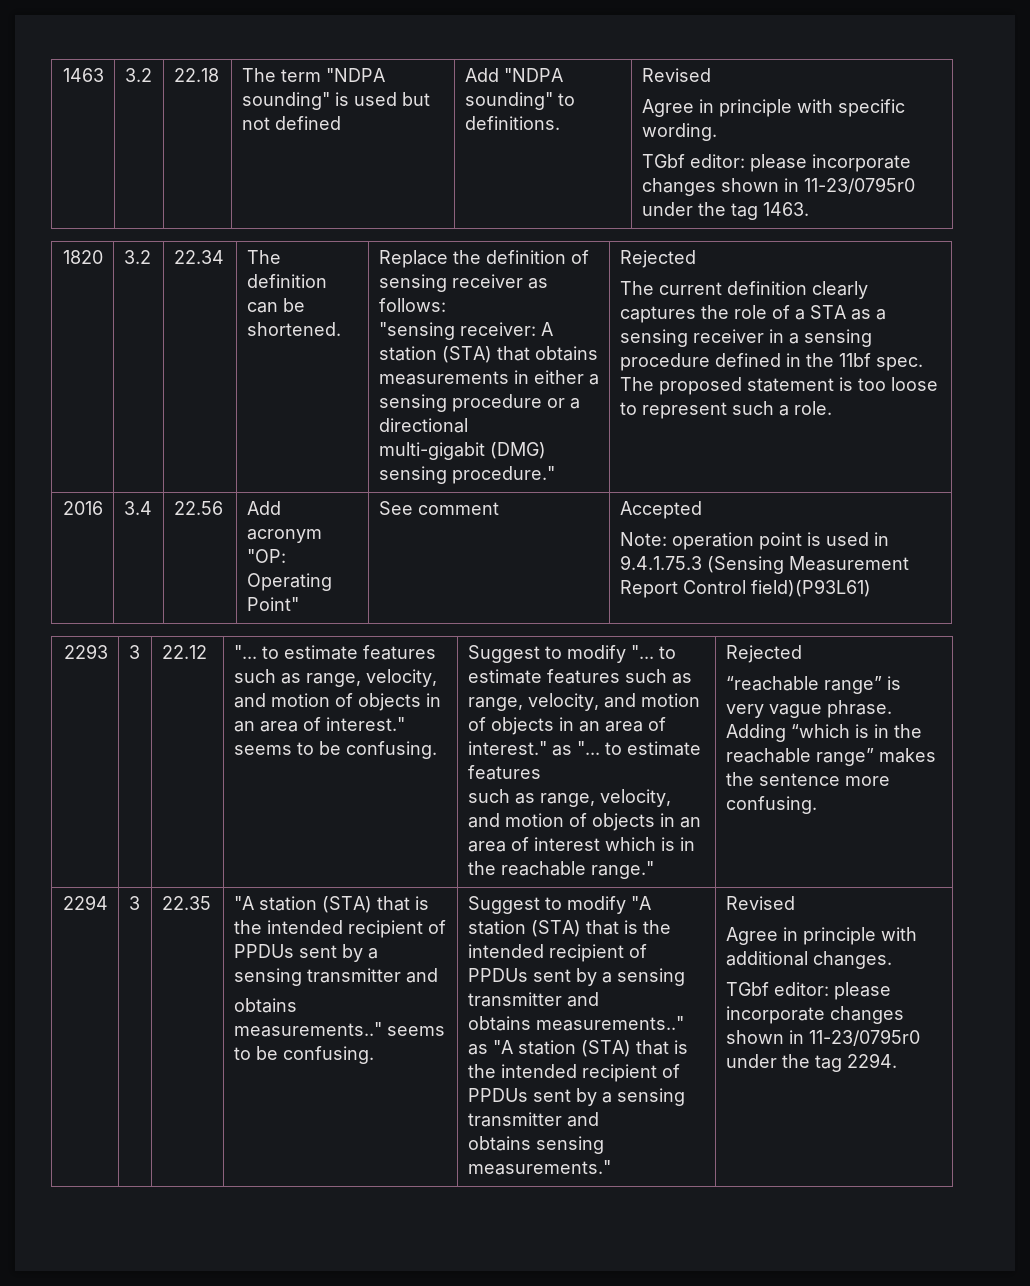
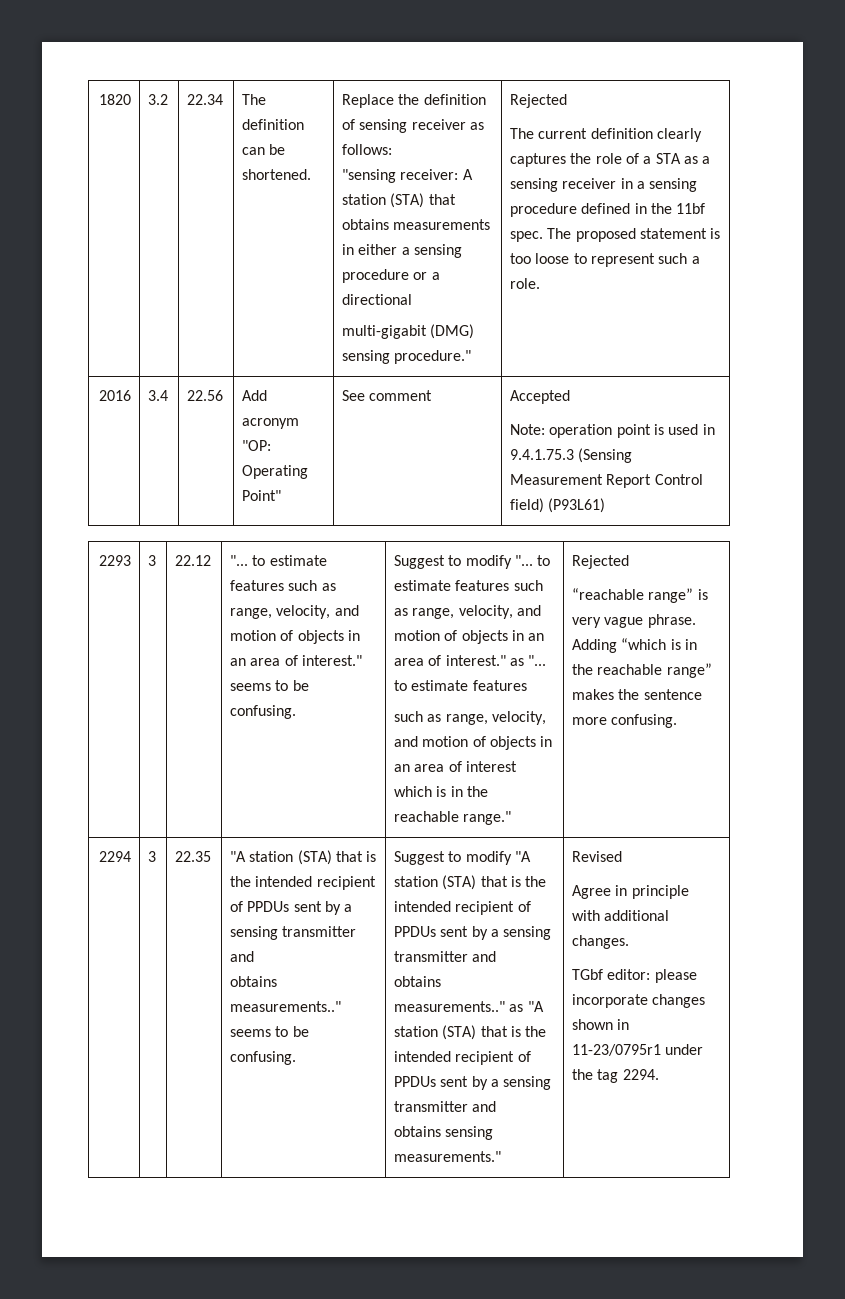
[63,68,105,82] [124,68,152,82] [173,68,219,82] [241,68,385,82] [241,92,430,110] [241,116,341,130] [464,68,563,82] [464,92,575,110] [464,116,560,130] [641,68,711,82] [641,99,905,117] [641,123,717,141] [641,154,911,172] [641,177,915,196] [641,202,809,220] 1463 | 3.2 | 22.18 | The term "NDPA sounding" is used but not defined | Add "NDPA sounding" to definitions. | Revised // Agree in principle with specific wording. // TGbf editor: please incorporate changes shown in 11-23/0795r0 under the tag 1463. // -> (98, 99) none
[750,579,871,597] field)(P93L61) -> [510,498,606,513] field) (P93L61)
[808,1029,920,1046] 11-23/0795r0 -> [572,1044,662,1056] 11-23/0795r1

